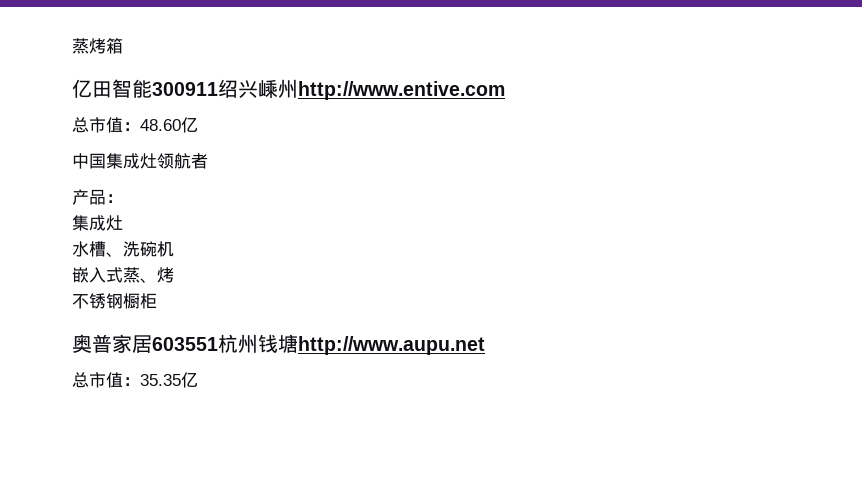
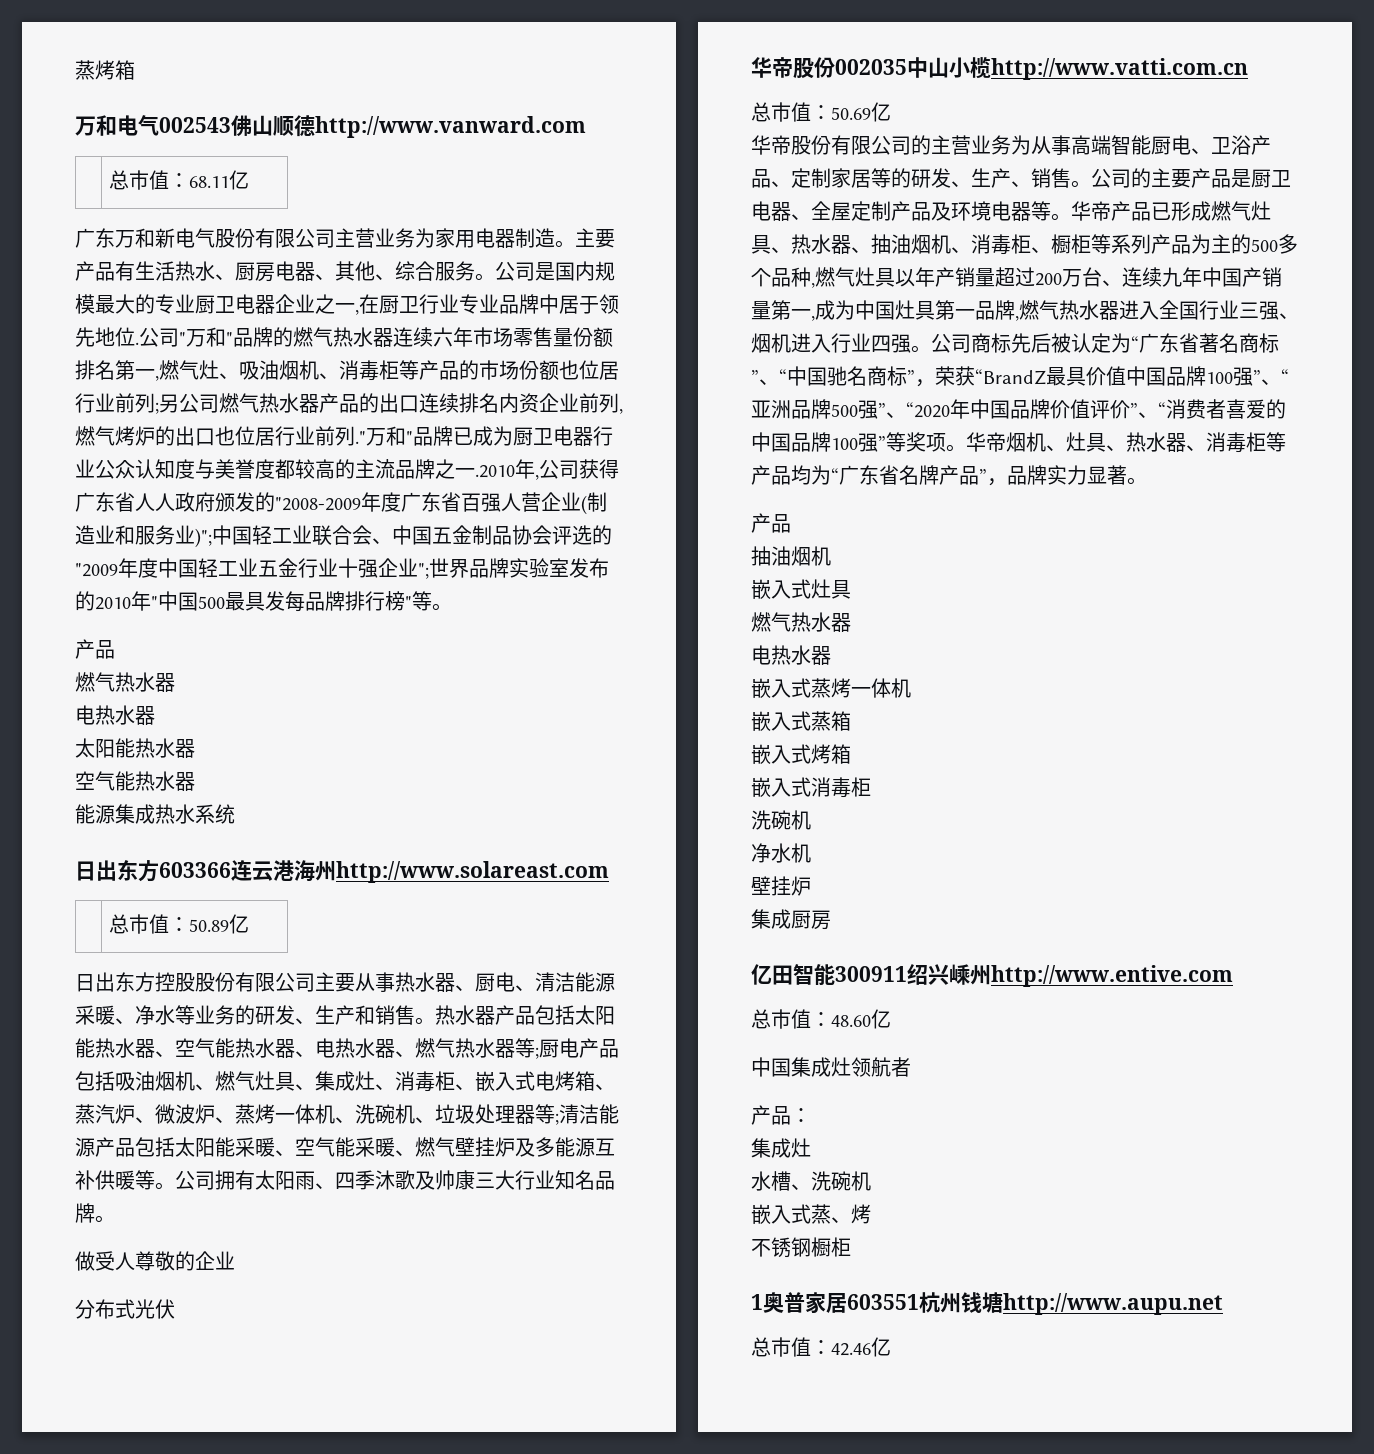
(123, 46) none -> [75,115,586,138] [109,170,250,190] [75,228,615,248] [75,261,615,282] [75,294,619,315] [75,327,613,347] [75,360,619,381] [75,393,623,414] [75,426,613,446] [75,459,619,480] [75,492,607,515] [75,525,612,548] [75,558,609,579] [75,591,452,612] [75,639,115,659] [75,672,175,692] [75,705,155,725] [75,738,195,758] [75,771,195,791] [75,804,235,824] [75,859,609,883] [109,914,250,934] [75,972,615,992] [75,1005,615,1025] [75,1038,619,1059] [75,1071,615,1092] [75,1104,619,1125] [75,1137,615,1157] [75,1170,615,1190] [75,1203,115,1223] [75,1251,235,1271] [75,1299,175,1319] [751,57,1248,80] [751,102,891,122] [751,135,1271,155] [751,168,1291,188] [751,201,1271,221] [751,234,1298,255] [751,267,1282,288] [751,300,1299,321] [751,333,1279,353] [751,366,1289,387] [751,399,1286,419] [751,432,1286,453] [751,465,1147,486] [751,513,791,533] [751,546,831,566] [751,579,851,599] [751,612,851,632] [751,645,831,665] [751,678,911,698] [751,711,851,731] [751,744,851,764] [751,777,871,798] [751,810,811,830] [751,843,811,863] [751,876,811,896] [751,909,831,930] // 万和电气002543佛山顺德http://www.vanward.com // | 总市值：68.11亿 // 广东万和新电气股份有限公司主营业务为家用电器制造。主要产品有生活热水、厨房电器、其他、综合服务。公司是国内规模最大的专业厨卫电器企业之一,在厨卫行业专业品牌中居于领先地位.公司"万和"品牌的燃气热水器连续六年市场零售量份额排名第一,燃气灶、吸油烟机、消毒柜等产品的市场份额也位居行业前列;另公司燃气热水器产品的出口连续排名内资企业前列,燃气烤炉的出口也位居行业前列."万和"品牌已成为厨卫电器行业公众认知度与美誉度都较高的主流品牌之一.2010年,公司获得广东省人人政府颁发的"2008-2009年度广东省百强人营企业(制造业和服务业)";中国轻工业联合会、中国五金制品协会评选的"2009年度中国轻工业五金行业十强企业";世界品牌实验室发布的2010年"中国500最具发每品牌排行榜"等。 // 产品 // 燃气热水器 // 电热水器 // 太阳能热水器 // 空气能热水器 // 能源集成热水系统 // 日出东方603366连云港海州http://www.solareast.com // | 总市值：50.89亿 // 日出东方控股股份有限公司主要从事热水器、厨电、清洁能源采暖、净水等业务的研发、生产和销售。热水器产品包括太阳能热水器、空气能热水器、电热水器、燃气热水器等;厨电产品包括吸油烟机、燃气灶具、集成灶、消毒柜、嵌入式电烤箱、蒸汽炉、微波炉、蒸烤一体机、洗碗机、垃圾处理器等;清洁能源产品包括太阳能采暖、空气能采暖、燃气壁挂炉及多能源互补供暖等。公司拥有太阳雨、四季沐歌及帅康三大行业知名品牌。 // 做受人尊敬的企业 // 分布式光伏 // 华帝股份002035中山小榄http://www.vatti.com.cn // 总市值：50.69亿 // 华帝股份有限公司的主营业务为从事高端智能厨电、卫浴产品、定制家居等的研发、生产、销售。公司的主要产品是厨卫电器、全屋定制产品及环境电器等。华帝产品已形成燃气灶具、热水器、抽油烟机、消毒柜、橱柜等系列产品为主的500多个品种,燃气灶具以年产销量超过200万台、连续九年中国产销量第一,成为中国灶具第一品牌,燃气热水器进入全国行业三强、烟机进入行业四强。公司商标先后被认定为“广东省著名商标”、“中国驰名商标”，荣获“BrandZ最具价值中国品牌100强”、“亚洲品牌500强”、“2020年中国品牌价值评价”、“消费者喜爱的中国品牌100强”等奖项。华帝烟机、灶具、热水器、消毒柜等产品均为“广东省名牌产品”，品牌实力显著。 // 产品 // 抽油烟机 // 嵌入式灶具 // 燃气热水器 // 电热水器 // 嵌入式蒸烤一体机 // 嵌入式蒸箱 // 嵌入式烤箱 // 嵌入式消毒柜 // 洗碗机 // 净水机 // 壁挂炉 // 集成厨房
(157, 301) none -> [751,1294,763,1310] 1
[140,374,181,386] 35.35 -> [831,1343,871,1356] 42.46

